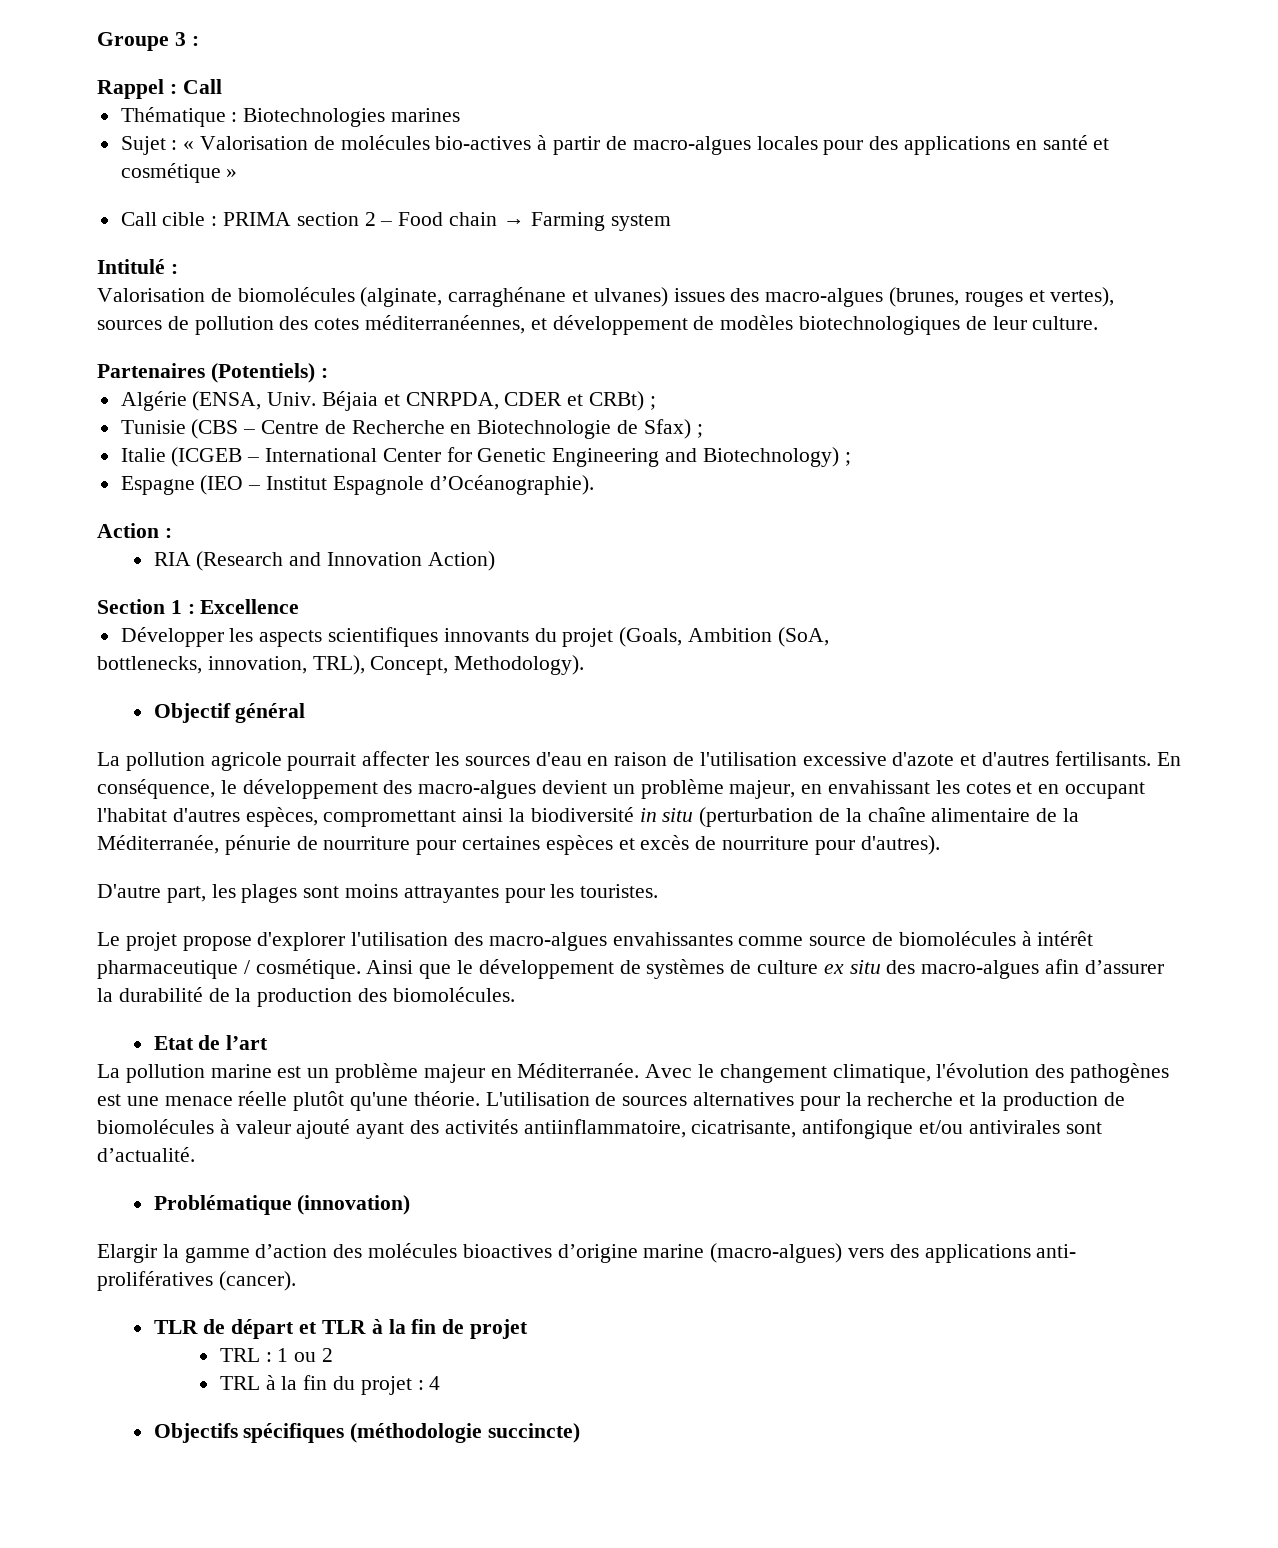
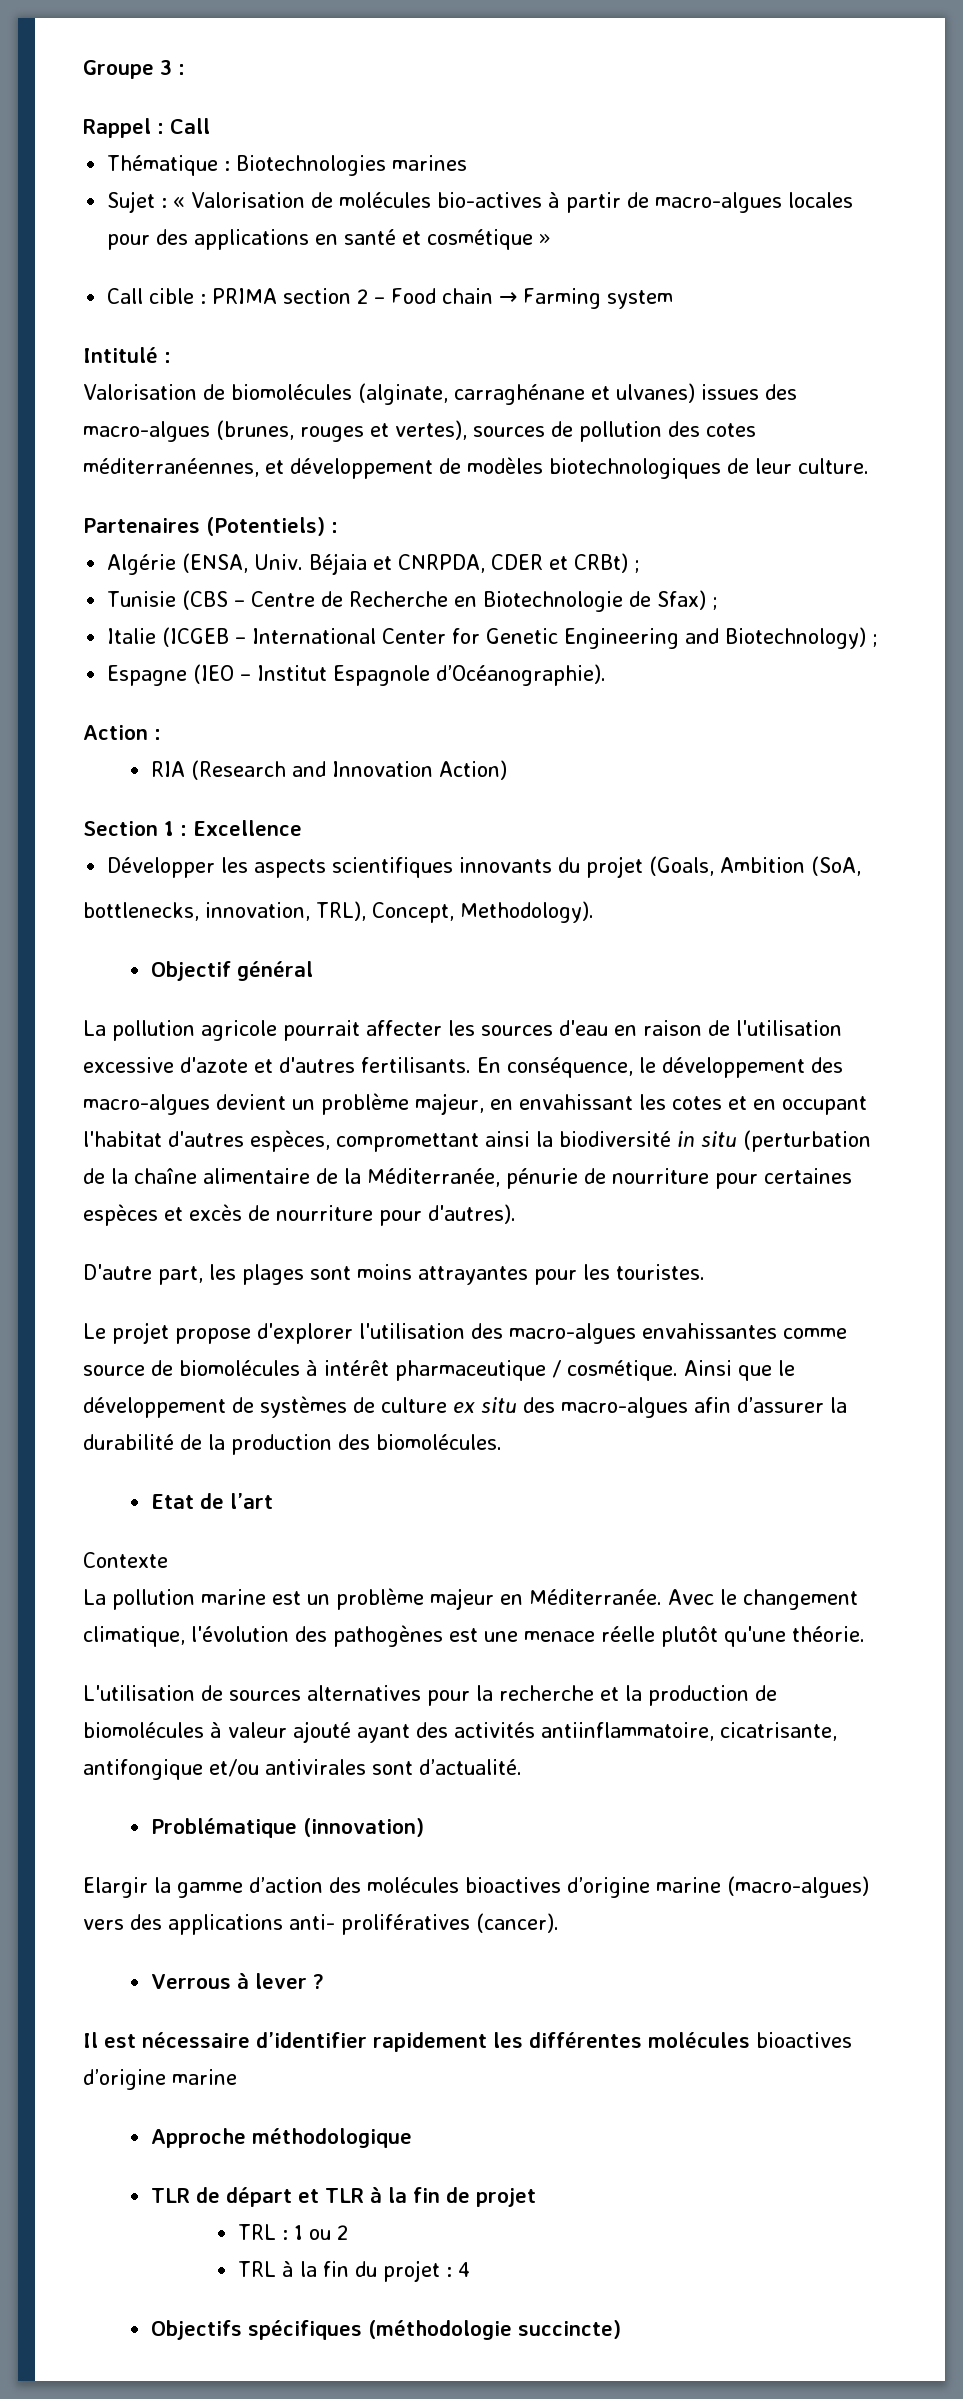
(269, 1042) none -> [83,1552,168,1568] // Contexte
(480, 1098) none -> (865, 1634) //
(296, 1281) none -> [150,1972,324,1989] [83,2032,852,2052] [83,2069,237,2090] [150,2128,412,2148] // Verrous à lever ? // Il est nécessaire d’identifier rapidement les différentes molécules bioactives d’origine marine // Approche méthodologique

